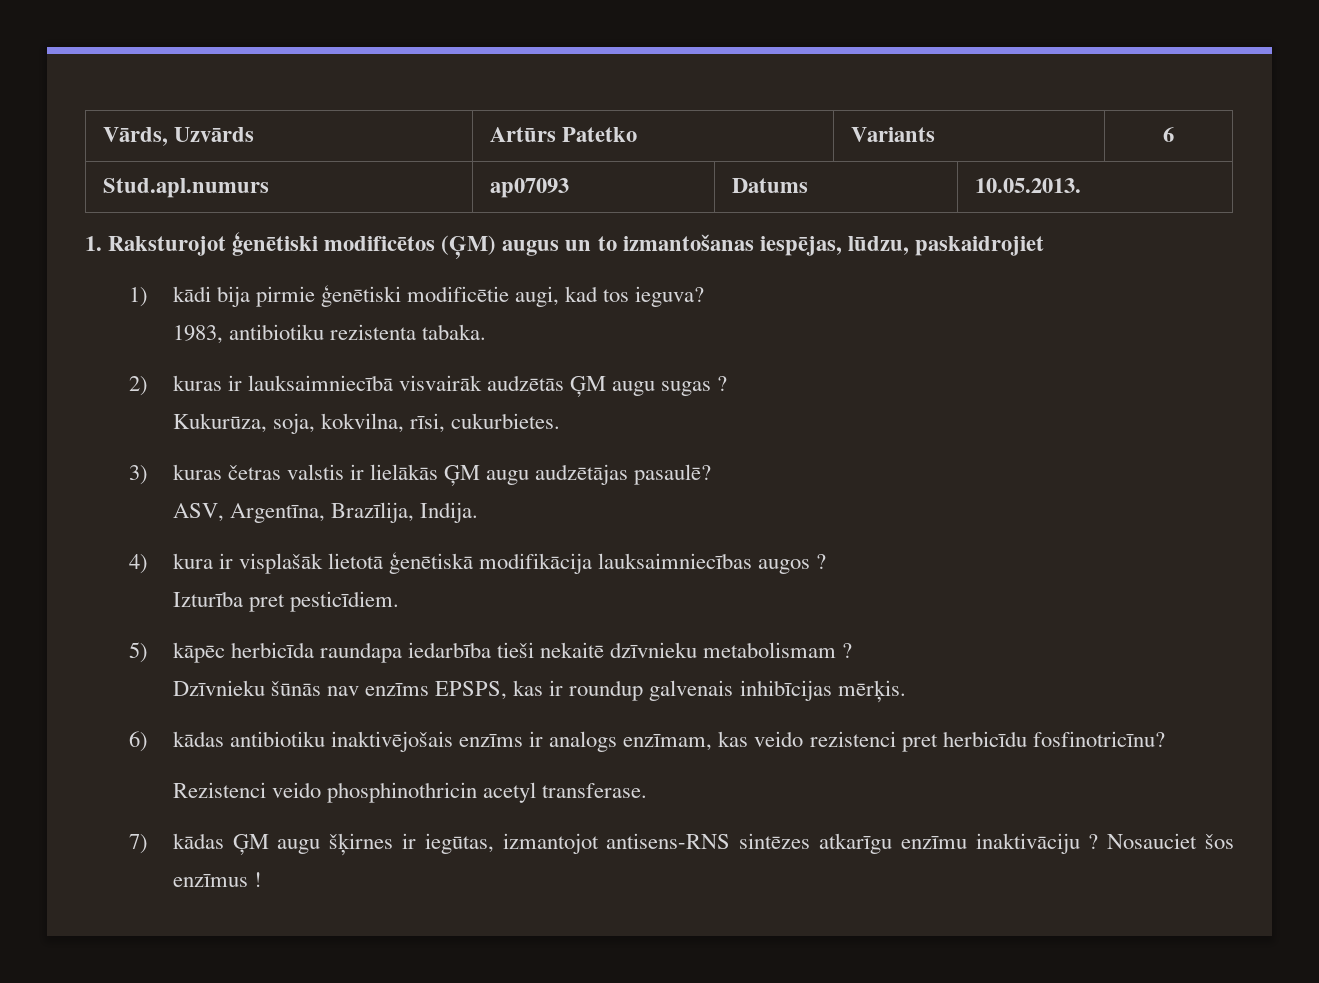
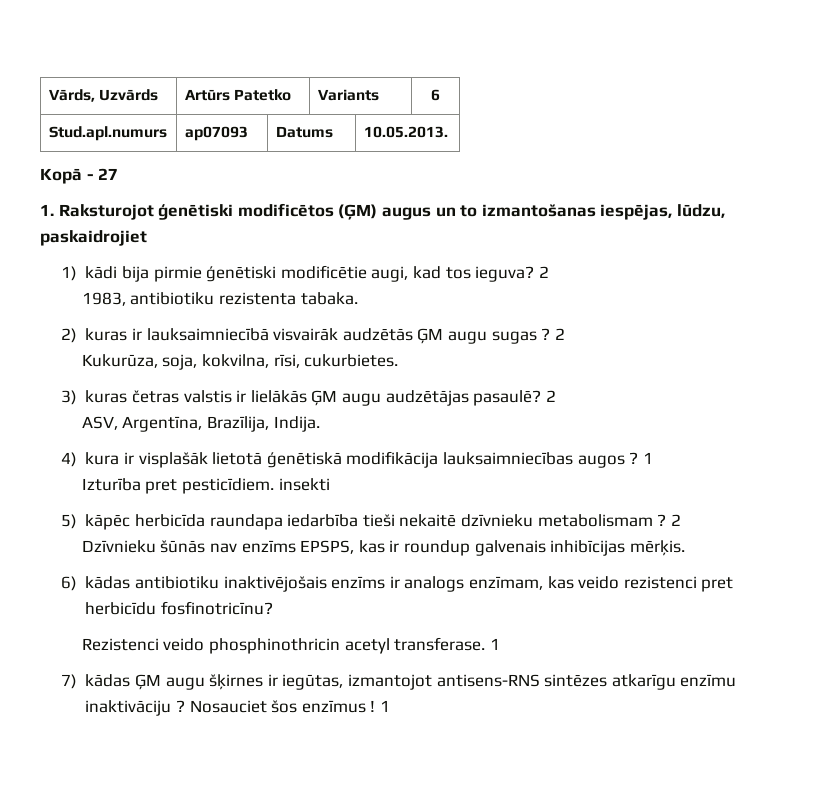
(1081, 185) none -> [40,168,119,184] // Kopā - 27
(705, 296) none -> [538,266,549,278] 2
(728, 383) none -> [554,328,565,340] 2
(712, 474) none -> [545,390,556,402] 2
(827, 561) none -> [642,452,653,464] 1
(399, 601) none -> [278,478,330,491] insekti
(853, 650) none -> [670,514,681,526] 2
(648, 790) none -> [489,638,500,650] 1
(262, 879) none -> [379,700,390,712] 1

